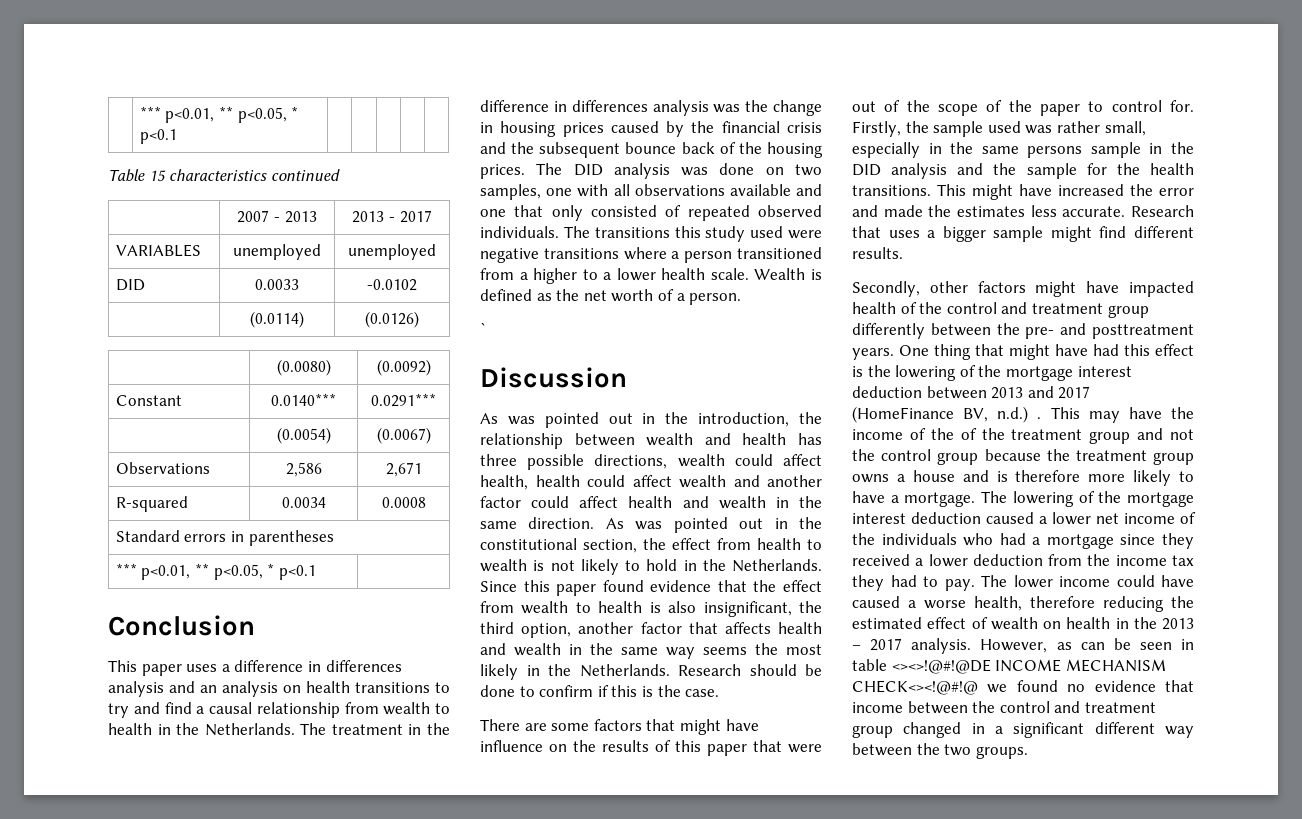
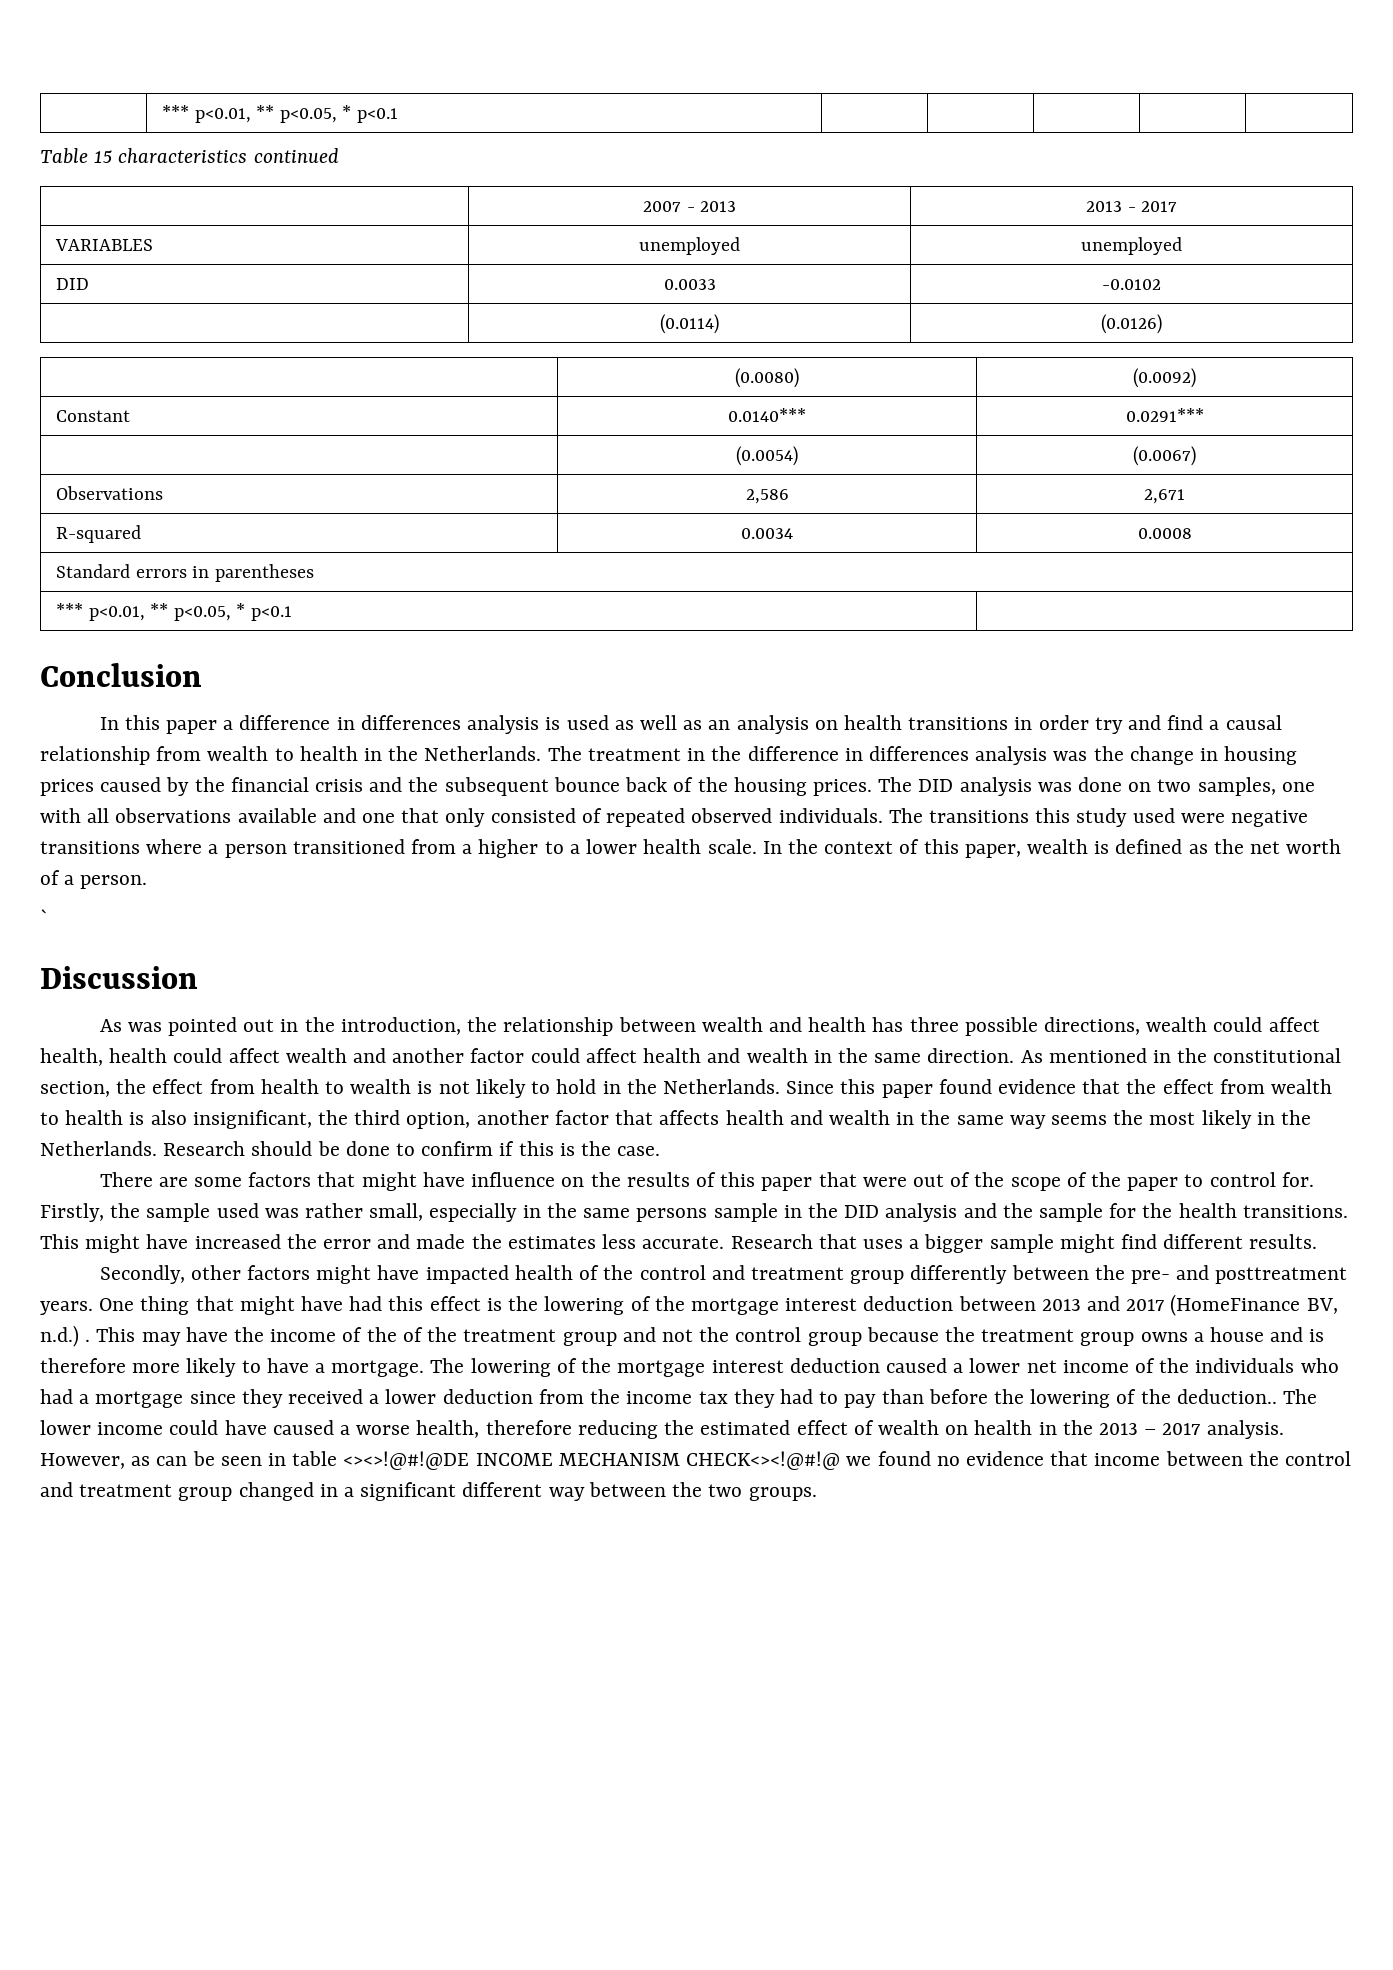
[108,660,218,676] This paper uses -> [99,715,218,734] In this paper
[169,681,195,693] and -> [545,715,703,730] is used as well as
[435,682,450,693] to -> [1014,715,1089,730] in order
[754,268,806,280] Wealth -> [762,839,1088,858] In the context of this paper, wealth
[635,517,764,533] was pointed out -> [1048,1048,1147,1063] mentioned
[944,579,975,591] pay. -> [844,1389,1277,1408] pay than before the lowering of the deduction..

